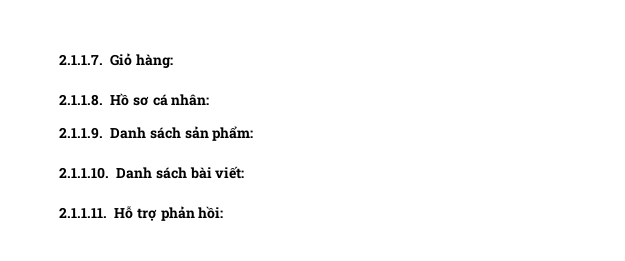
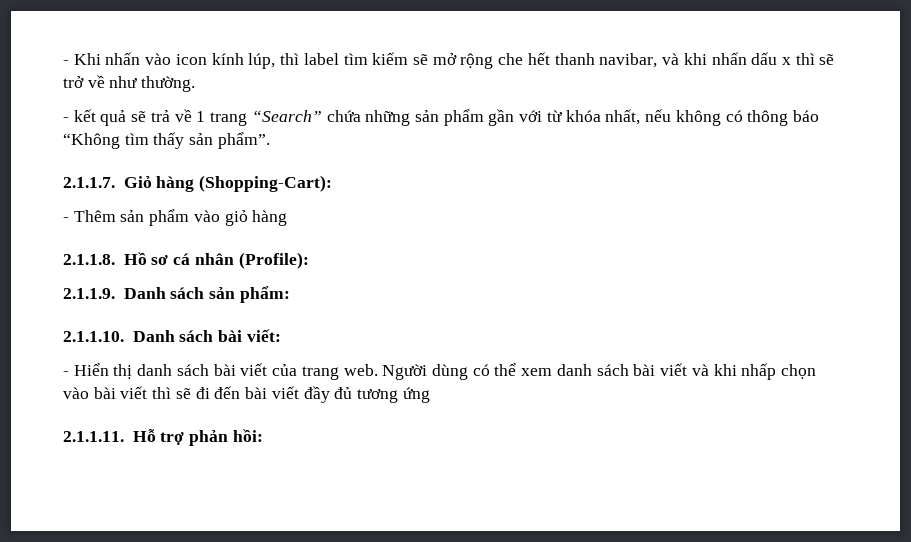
[59,53,173,68] 2.1.1.7. Giỏ hàng: -> [63,52,835,69] [63,75,196,92] [63,109,819,126] [63,132,270,149] [63,175,333,192] [63,209,288,226] - Khi nhấn vào icon kính lúp, thì label tìm kiếm sẽ mở rộng che hết thanh navibar, và khi nhấn dấu x thì sẽ trở về như thường. // - kết quả sẽ trả về 1 trang “Search” chứa những sản phẩm gần với từ khóa nhất, nếu không có thông báo “Không tìm thấy sản phẩm”. // 2.1.1.7. Giỏ hàng (Shopping-Cart): // - Thêm sản phẩm vào giỏ hàng
[171,94,210,106] nhân: -> [194,252,309,269] nhân (Profile):
(245, 172) none -> [63,363,816,380] [63,386,430,403] // - Hiển thị danh sách bài viết của trang web. Người dùng có thể xem danh sách bài viết và khi nhấp chọn vào bài viết thì sẽ đi đến bài viết đầy đủ tương ứng

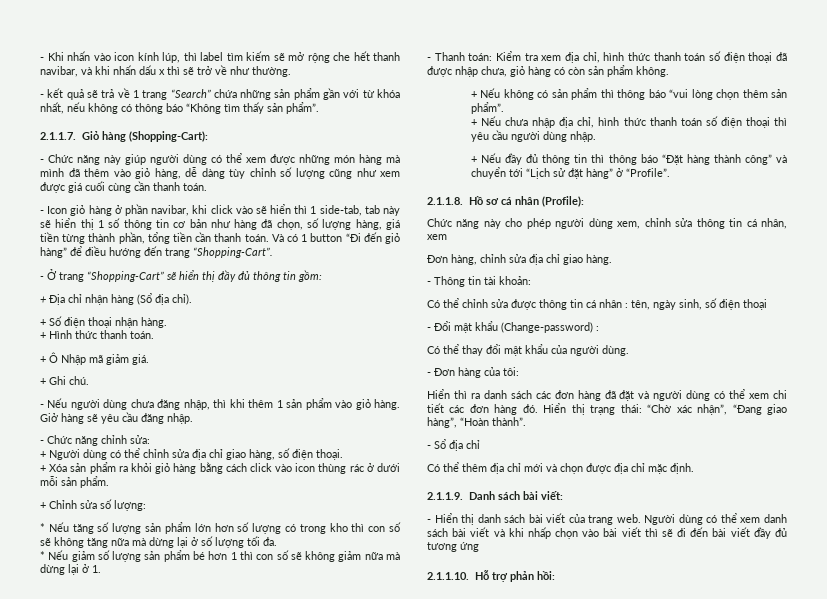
[73,210,116,222] Thêm -> [48,153,400,165] [40,167,400,179] [40,181,207,193] [40,204,400,216] [40,218,400,230] [40,232,400,244] [40,246,273,258] [40,269,322,282] [40,293,192,305] [40,316,167,328] [40,330,154,339] [40,352,149,365] [40,376,89,385] [40,398,283,410] Chức năng này giúp người dùng có thể xem được những món hàng mà mình đã thêm vào giỏ hàng, dễ dàng tùy chỉnh số lượng cũng như xem được giá cuối cùng cần thanh toán. // - Icon giỏ hàng ở phần navibar, khi click vào sẽ hiển thì 1 side-tab, tab này sẽ hiển thị 1 số thông tin cơ bản như hàng đã chọn, số lượng hàng, giá tiền từng thành phần, tổng tiền cần thanh toán. Và có 1 button “Đi đến giỏ hàng” để điều hướng đến trang “Shopping-Cart”. // - Ở trang “Shopping-Cart” sẽ hiển thị đầy đủ thông tin gồm: // + Địa chỉ nhận hàng (Sổ địa chỉ). // + Số điện thoại nhận hàng. // + Hình thức thanh toán. // + Ô Nhập mã giảm giá. // + Ghi chú. // - Nếu người dùng chưa đăng nhập, thì khi thêm 1
[252,210,288,226] hàng -> [373,399,400,410] [40,412,193,424] [40,435,150,446] [40,448,343,460] [40,462,400,474] [40,476,109,488] [40,499,146,511] [40,522,401,534] [40,536,277,548] [40,550,400,562] [40,564,101,575] [427,51,787,63] [427,65,669,77] [470,88,787,100] [470,102,504,114] [470,116,787,128] [470,130,596,142] [470,153,787,165] [470,167,670,179] hàng. Giở hàng sẽ yêu cầu đăng nhập. // - Chức năng chỉnh sửa: // + Người dùng có thể chỉnh sửa địa chỉ giao hàng, số điện thoại. // + Xóa sản phẩm ra khỏi giỏ hàng bằng cách click vào icon thùng rác ở dưới mỗi sản phẩm. // + Chỉnh sửa số lượng: // * Nếu tăng số lượng sản phẩm lớn hơn số lượng có trong kho thì con số sẽ không tăng nữa mà dừng lại ở số lượng tối đa. // * Nếu giảm số lượng sản phẩm bé hơn 1 thì con số sẽ không giảm nữa mà dừng lại ở 1. // - Thanh toán: Kiểm tra xem địa chỉ, hình thức thanh toán số điện thoại đã được nhập chưa, giỏ hàng có còn sản phẩm không. // + Nếu không có sản phẩm thì thông báo “vui lòng chọn thêm sản phẩm”. // + Nếu chưa nhập địa chỉ, hình thức thanh toán số điện thoại thì yêu cầu người dùng nhập. // + Nếu đầy đủ thông tin thì thông báo “Đặt hàng thành công” và chuyển tới “Lịch sử đặt hàng” ở “Profile”.
[63,286,290,303] [63,331,124,342] 2.1.1.9. Danh sách sản phẩm: // 2.1.1.10. -> [427,218,787,229] [427,234,447,240] [427,254,612,265] [427,276,531,287] [427,298,767,310] [427,321,599,333] [427,344,629,356] [427,367,519,378] [427,389,787,401] [427,403,787,415] [427,417,526,428] [427,439,480,451] [427,462,694,474] [427,492,463,500] Chức năng này cho phép người dùng xem, chỉnh sửa thông tin cá nhân, xem // Đơn hàng, chỉnh sửa địa chỉ giao hàng. // - Thông tin tài khoản: // Có thể chỉnh sửa được thông tin cá nhân : tên, ngày sinh, số điện thoại // - Đổi mật khẩu (Change-password) : // Có thể thay đổi mật khẩu của người dùng. // - Đơn hàng của tôi: // Hiển thì ra danh sách các đơn hàng đã đặt và người dùng có thể xem chi tiết các đơn hàng đó. Hiển thị trạng thái: “Chờ xác nhận”, “Đang giao hàng”, “Hoàn thành”. // - Sổ địa chỉ // Có thể thêm địa chỉ mới và chọn được địa chỉ mặc định. // 2.1.1.9.
[63,431,124,442] 2.1.1.11. -> [427,572,469,580] 2.1.1.10.

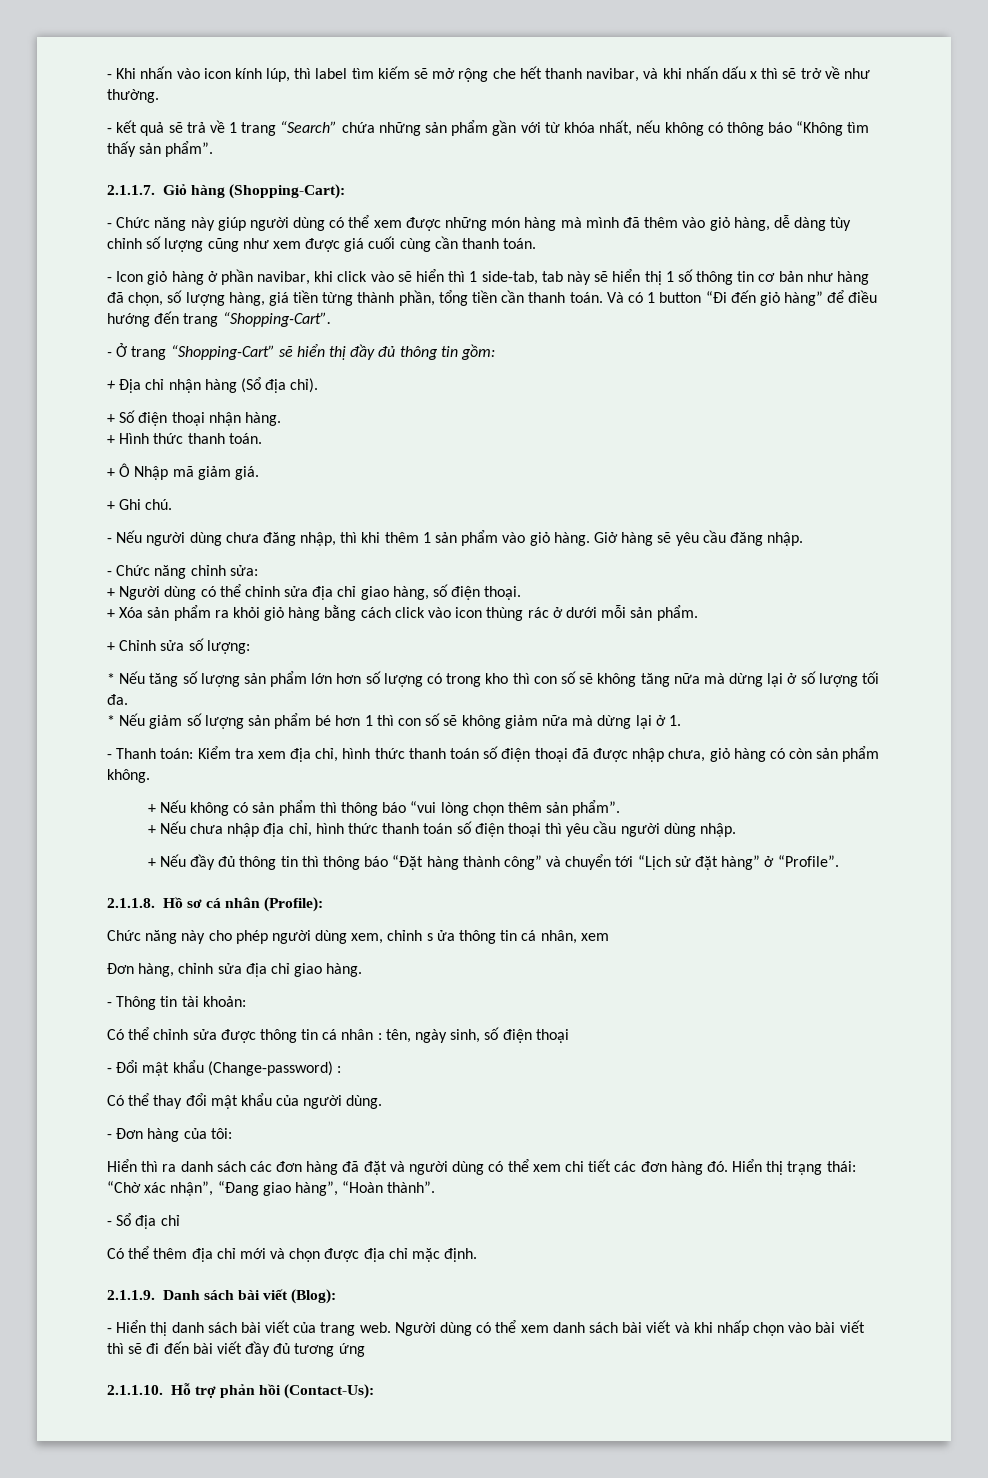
[675,218,693,227] sửa -> [426,930,455,941] s ửa
[540,491,563,500] viết: -> [263,1289,337,1304] viết (Blog):
[536,571,555,580] hồi: -> [259,1384,375,1399] hồi (Contact-Us):

